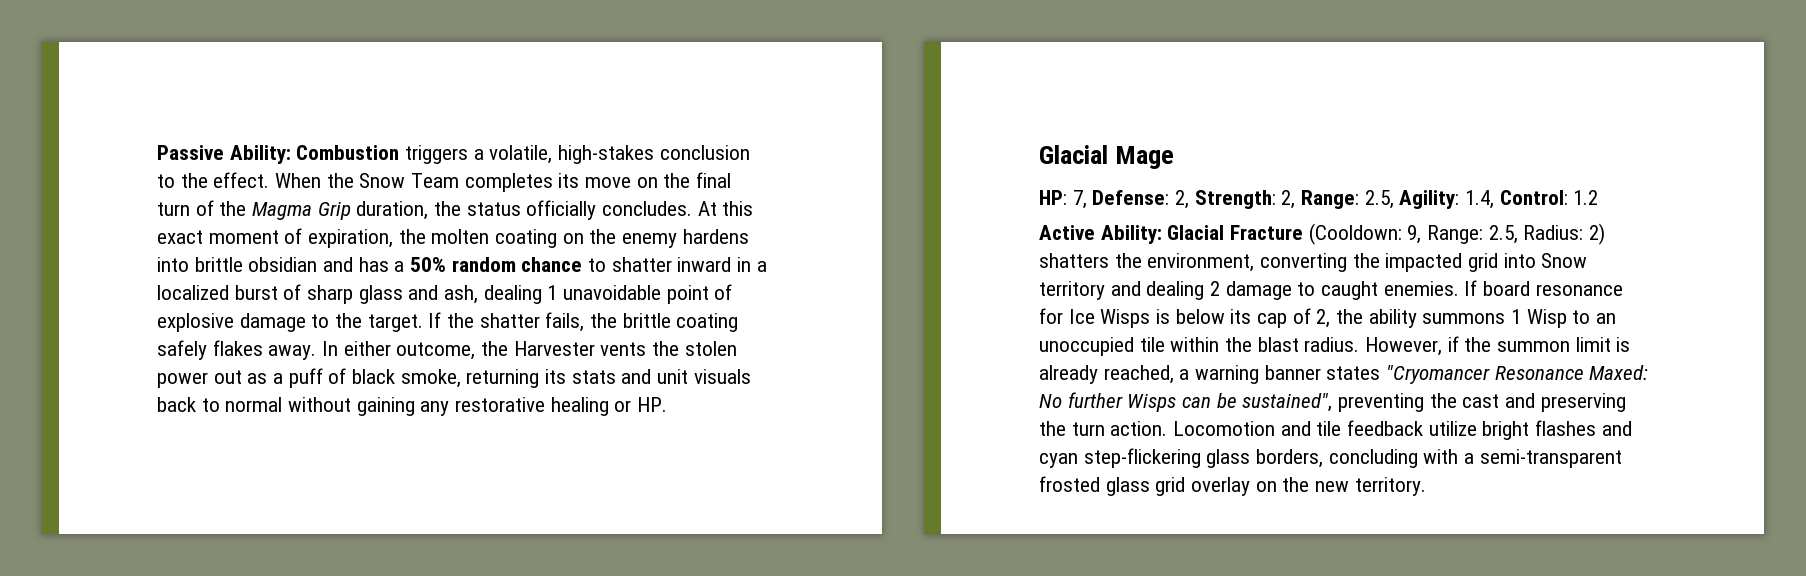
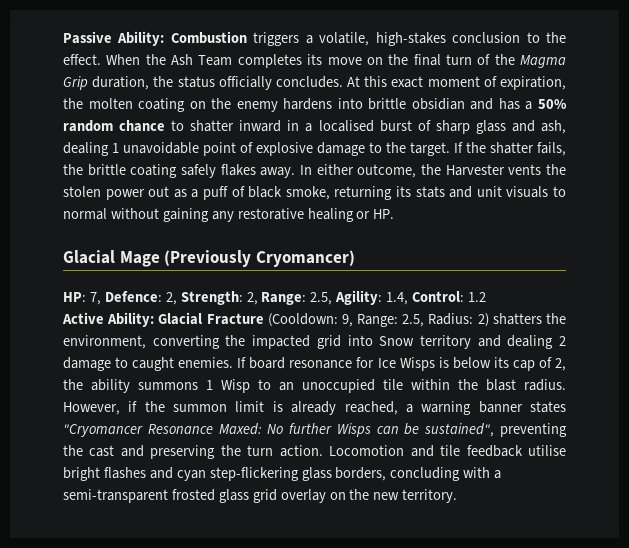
[359,173,406,188] Snow -> [171,54,194,65] Ash
[157,285,229,300] localized -> [318,120,374,132] localised
[157,397,196,412] back -> (549, 192) none
(1175, 157) none -> [164,250,355,267] (Previously Cryomancer)
[1092,190,1170,205] Defense: -> [104,291,162,302] Defence:
[1428,421,1477,436] utilize -> [528,445,566,456] utilise

